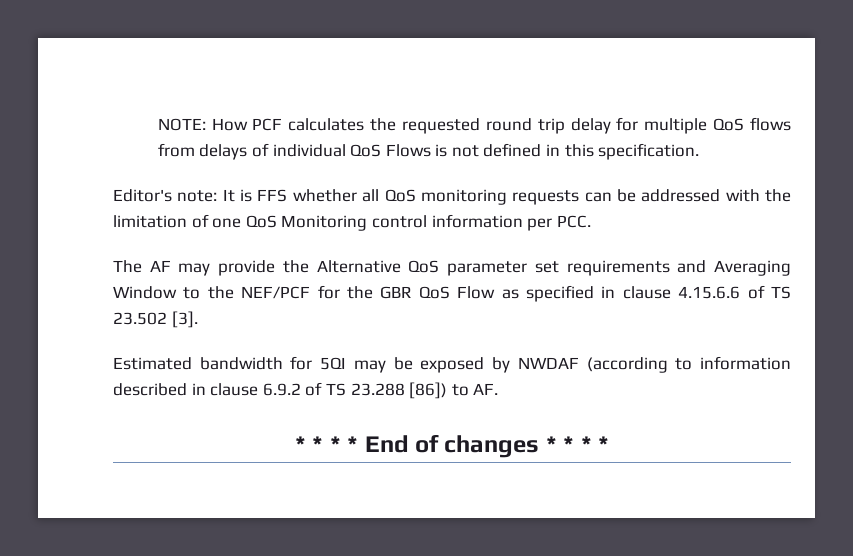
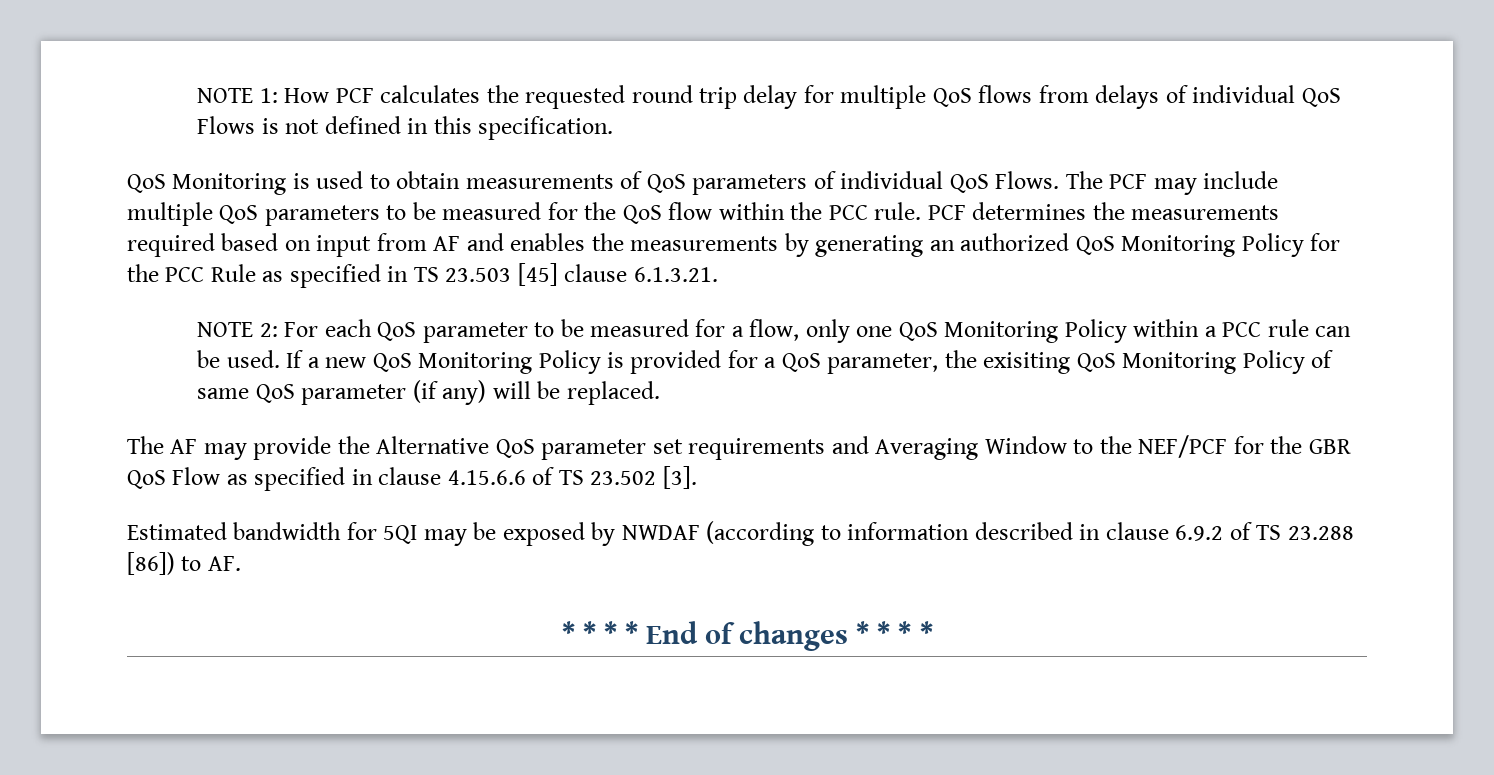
[157,118,206,131] NOTE: -> [197,88,278,103] NOTE 1:
[113,189,791,205] [113,214,591,231] Editor's note: It is FFS whether all QoS monitoring requests can be addressed with the limitation of one QoS Monitoring control information per PCC. -> [127,171,1279,195] [127,202,1280,226] [127,233,1341,257] [127,263,718,288] [197,319,1352,343] [197,350,1334,374] [197,380,660,405] QoS Monitoring is used to obtain measurements of QoS parameters of individual QoS Flows. The PCF may include multiple QoS parameters to be measured for the QoS flow within the PCC rule. PCF determines the measurements required based on input from AF and enables the measurements by generating an authorized QoS Monitoring Policy for the PCC Rule as specified in TS 23.503 [45] clause 6.1.3.21. // NOTE 2: For each QoS parameter to be measured for a flow, only one QoS Monitoring Policy within a PCC rule can be used. If a new QoS Monitoring Policy is provided for a QoS parameter, the exisiting QoS Monitoring Policy of same QoS parameter (if any) will be replaced.

